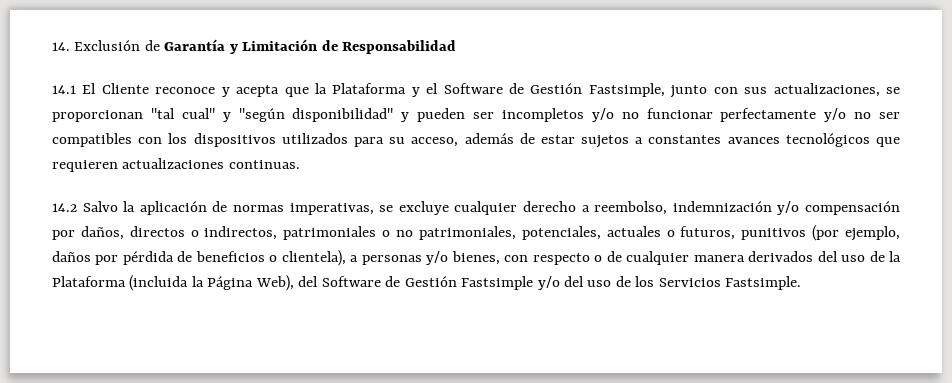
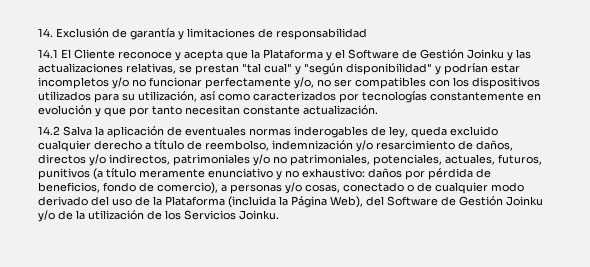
[164,39,457,54] Garantía y Limitación de Responsabilidad -> [130,28,367,40] garantía y limitaciones de responsabilidad
[588,83,901,98] [52,110,143,122] Fastsimple, junto con sus actualizaciones, se proporcionan -> [467,49,531,61] [38,63,239,75] Joinku y las actualizaciones relativas, se prestan
[417,108,494,122] pueden ser -> [444,63,520,75] podrían estar
[824,108,847,122] y/o -> [294,77,314,89] y/o,
[411,133,900,148] [52,158,300,172] acceso, además de estar sujetos a constantes avances tecnológicos que requieren actualizaciones continuas. -> [138,91,541,103] [38,105,378,117] utilización, así como caracterizados por tecnologías constantemente en evolución y que por tanto necesitan constante actualización.
[82,201,118,212] Salvo -> [63,126,92,136] Salva
[233,201,449,215] normas imperativas, se excluye -> [185,126,498,138] eventuales normas inderogables de ley, queda excluido
(590, 208) none -> [154,140,202,150] título de
[805,201,901,215] [52,230,75,240] compensación por -> [376,140,473,150] resarcimiento de
[190,230,199,237] o -> [89,154,106,166] y/o
[382,230,391,237] o -> [253,154,270,166] y/o
[606,225,901,241] [52,250,590,266] actuales o futuros, punitivos (por ejemplo, daños por pérdida de beneficios o clientela), a personas y/o bienes, con respecto -> [445,154,542,165] [38,168,491,180] [38,182,404,194] actuales, futuros, punitivos (a título meramente enunciativo y no exhaustivo: daños por pérdida de beneficios, fondo de comercio), a personas y/o cosas, conectado
[693,251,814,262] manera derivados -> [491,182,524,192] [38,196,88,206] modo derivado
[461,276,612,290] Fastsimple y/o del uso -> [506,196,543,206] [38,210,144,222] Joinku y/o de la utilización
[725,276,802,290] Fastsimple. -> [239,210,279,220] Joinku.

